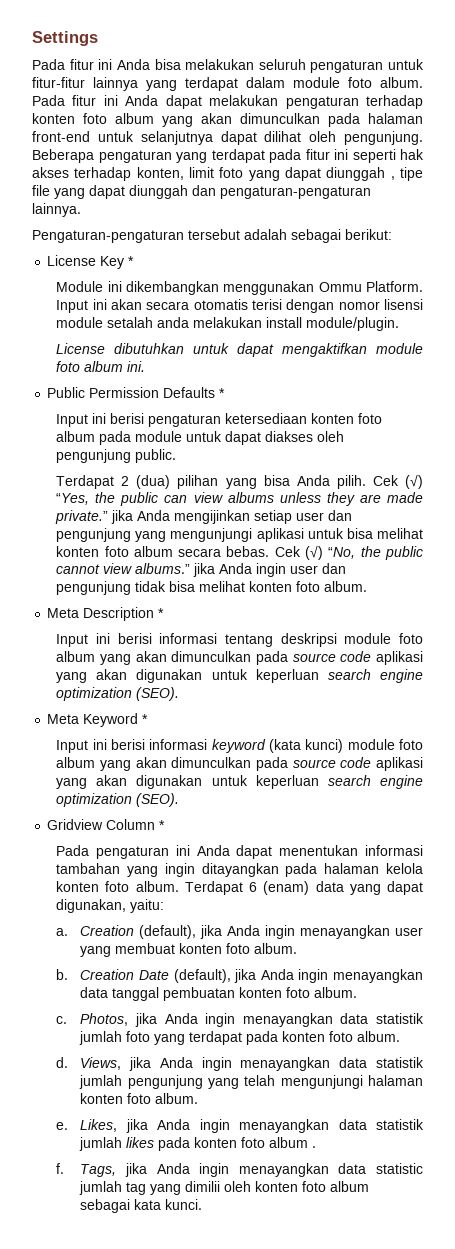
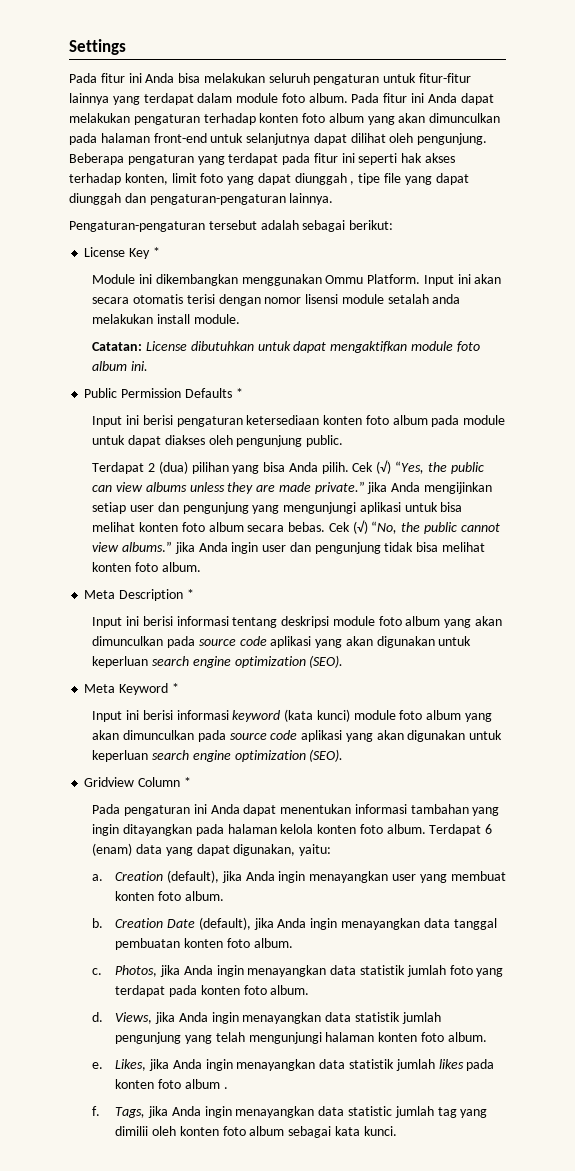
[306,317,400,331] module/plugin. // -> [193,314,240,324] [92,342,143,351] module. // Catatan:

